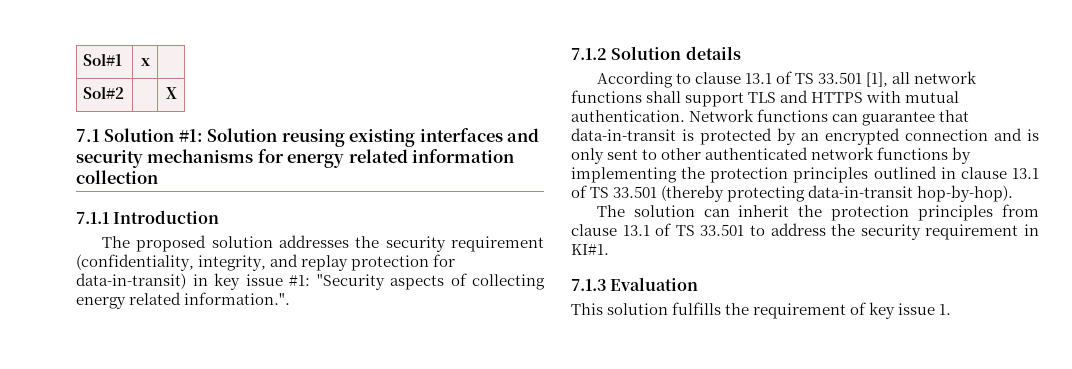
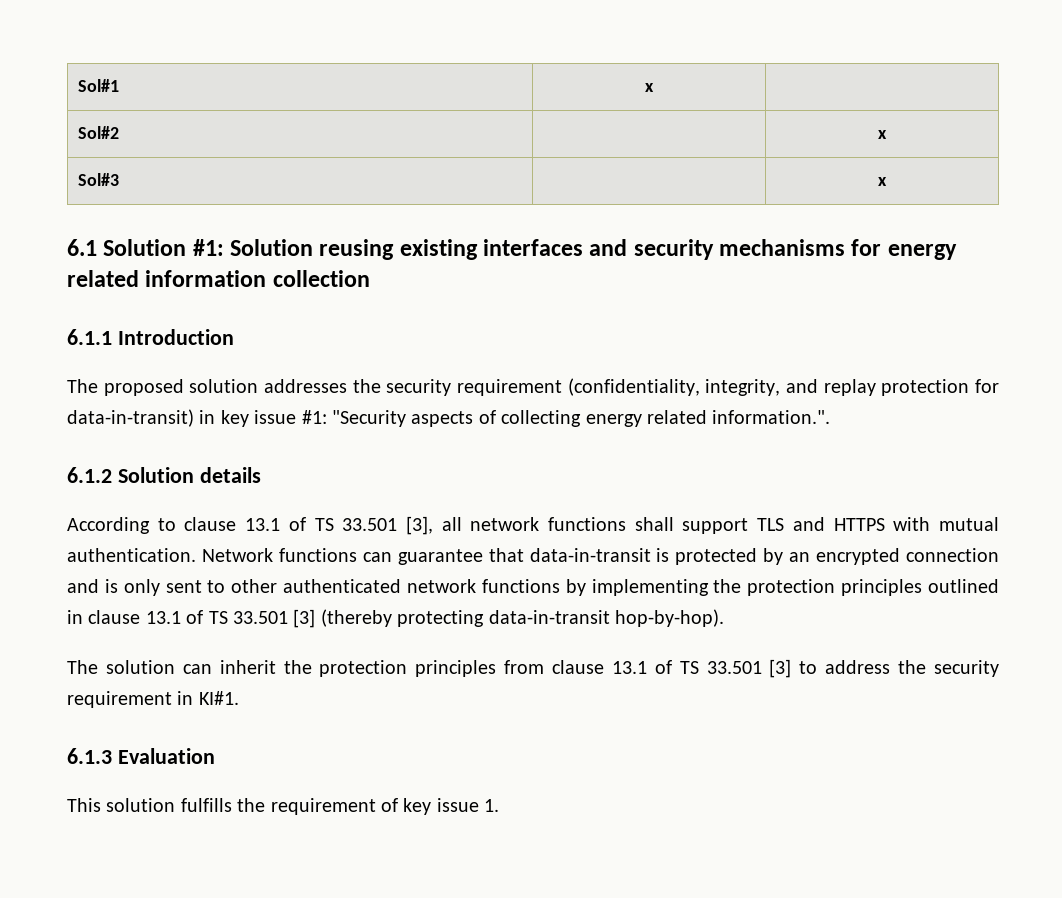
[165,87,177,99] [76,129,100,142] X // 7.1 -> [878,130,887,139] [77,173,119,186] [878,177,887,186] [67,239,97,256] x // Sol#3 | | x // 6.1
[76,212,109,224] 7.1.1 -> [67,329,112,345] 6.1.1
[571,48,607,60] 7.1.2 -> [67,467,112,483] 6.1.2
[866,72,889,87] [1], -> [405,516,433,535] [3],
(658, 192) none -> [293,609,316,628] [3]
(745, 230) none -> [769,659,792,678] [3]
[571,279,606,291] 7.1.3 -> [67,748,112,764] 6.1.3

